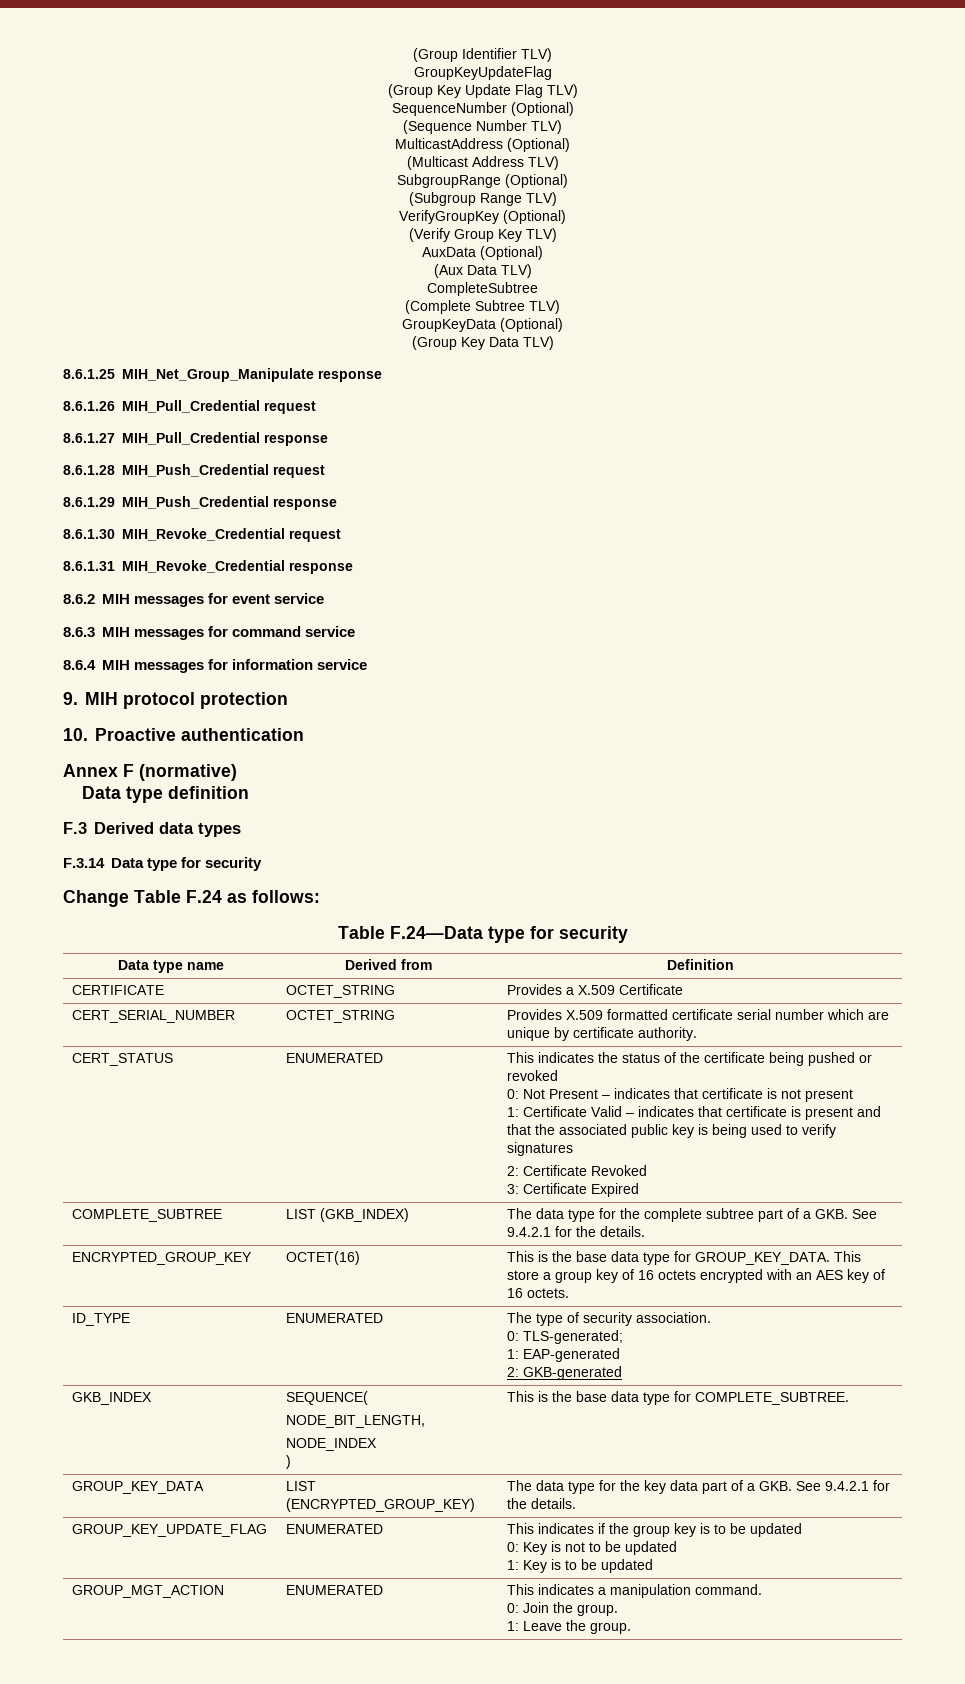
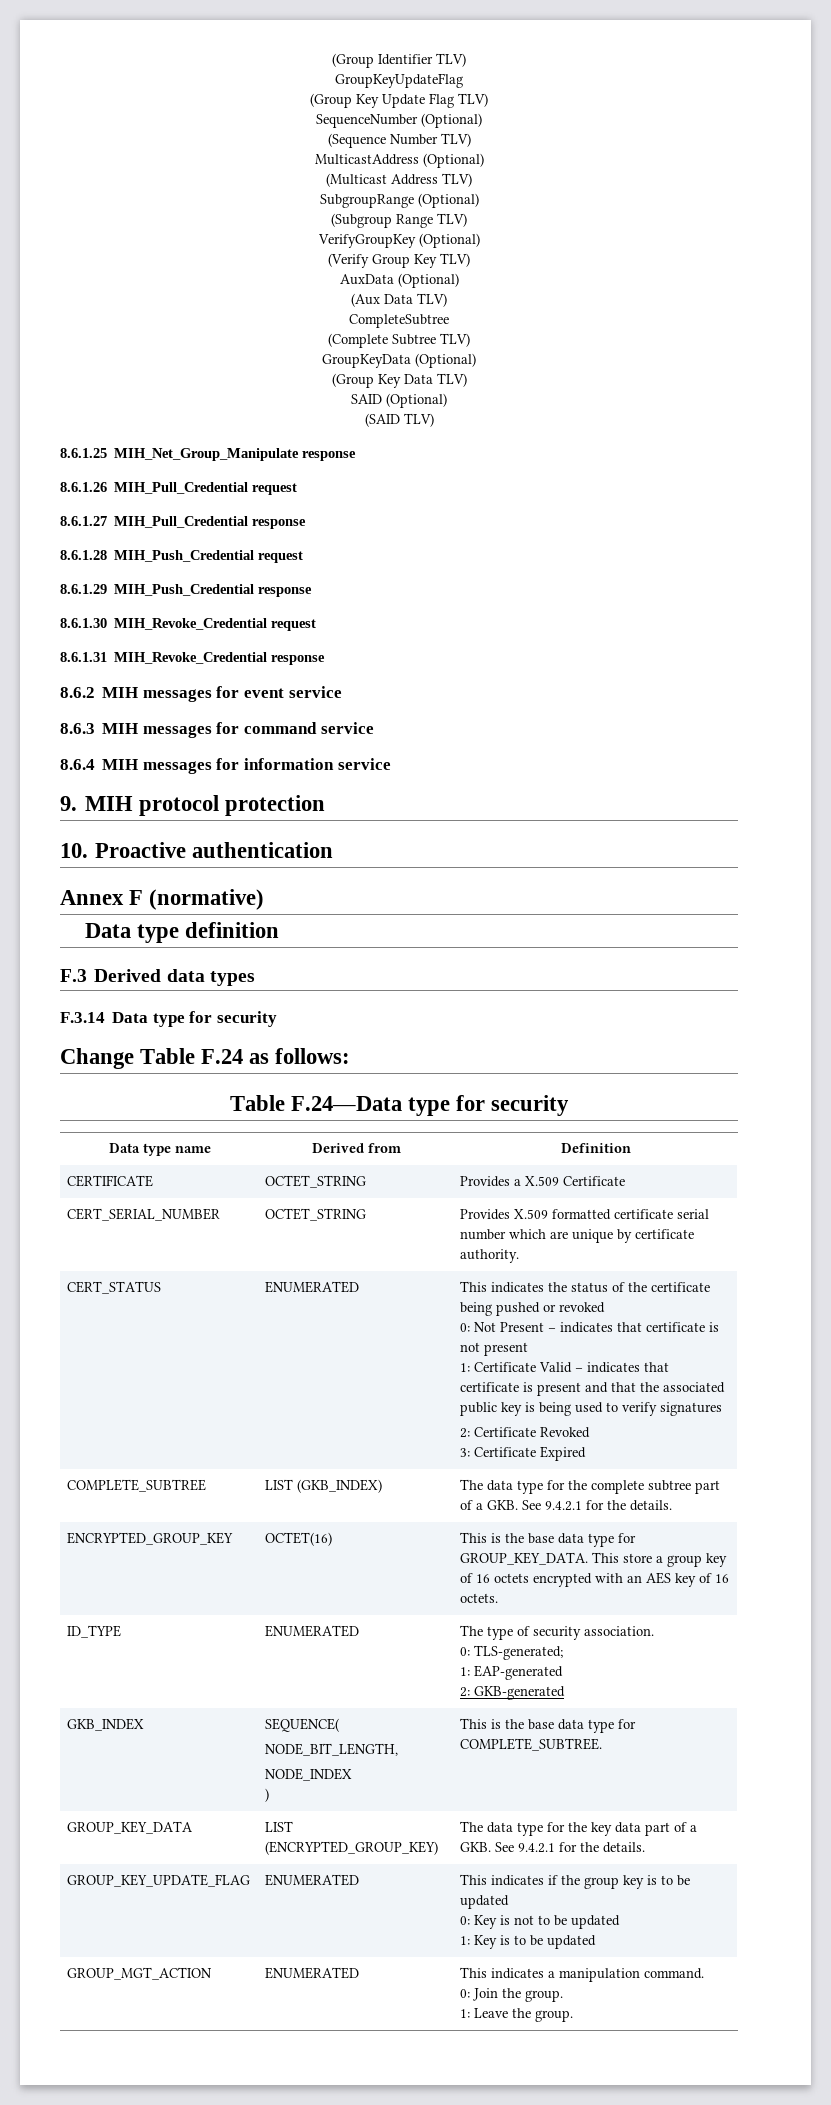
(554, 343) none -> [351,393,447,408] [364,413,434,427] // SAID (Optional) // (SAID TLV)

